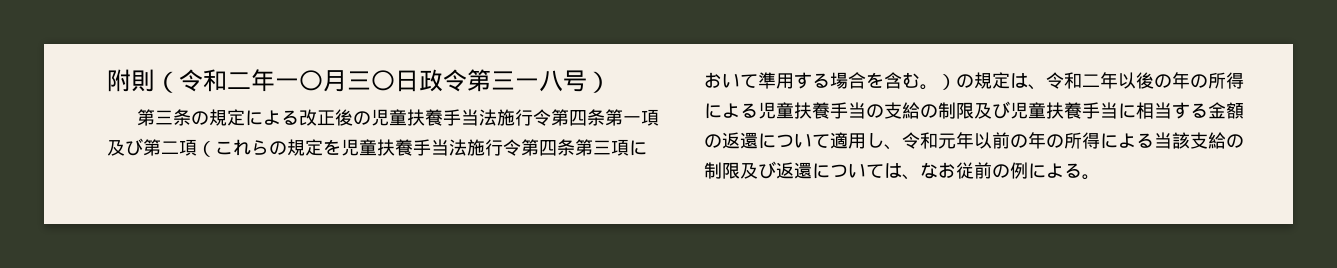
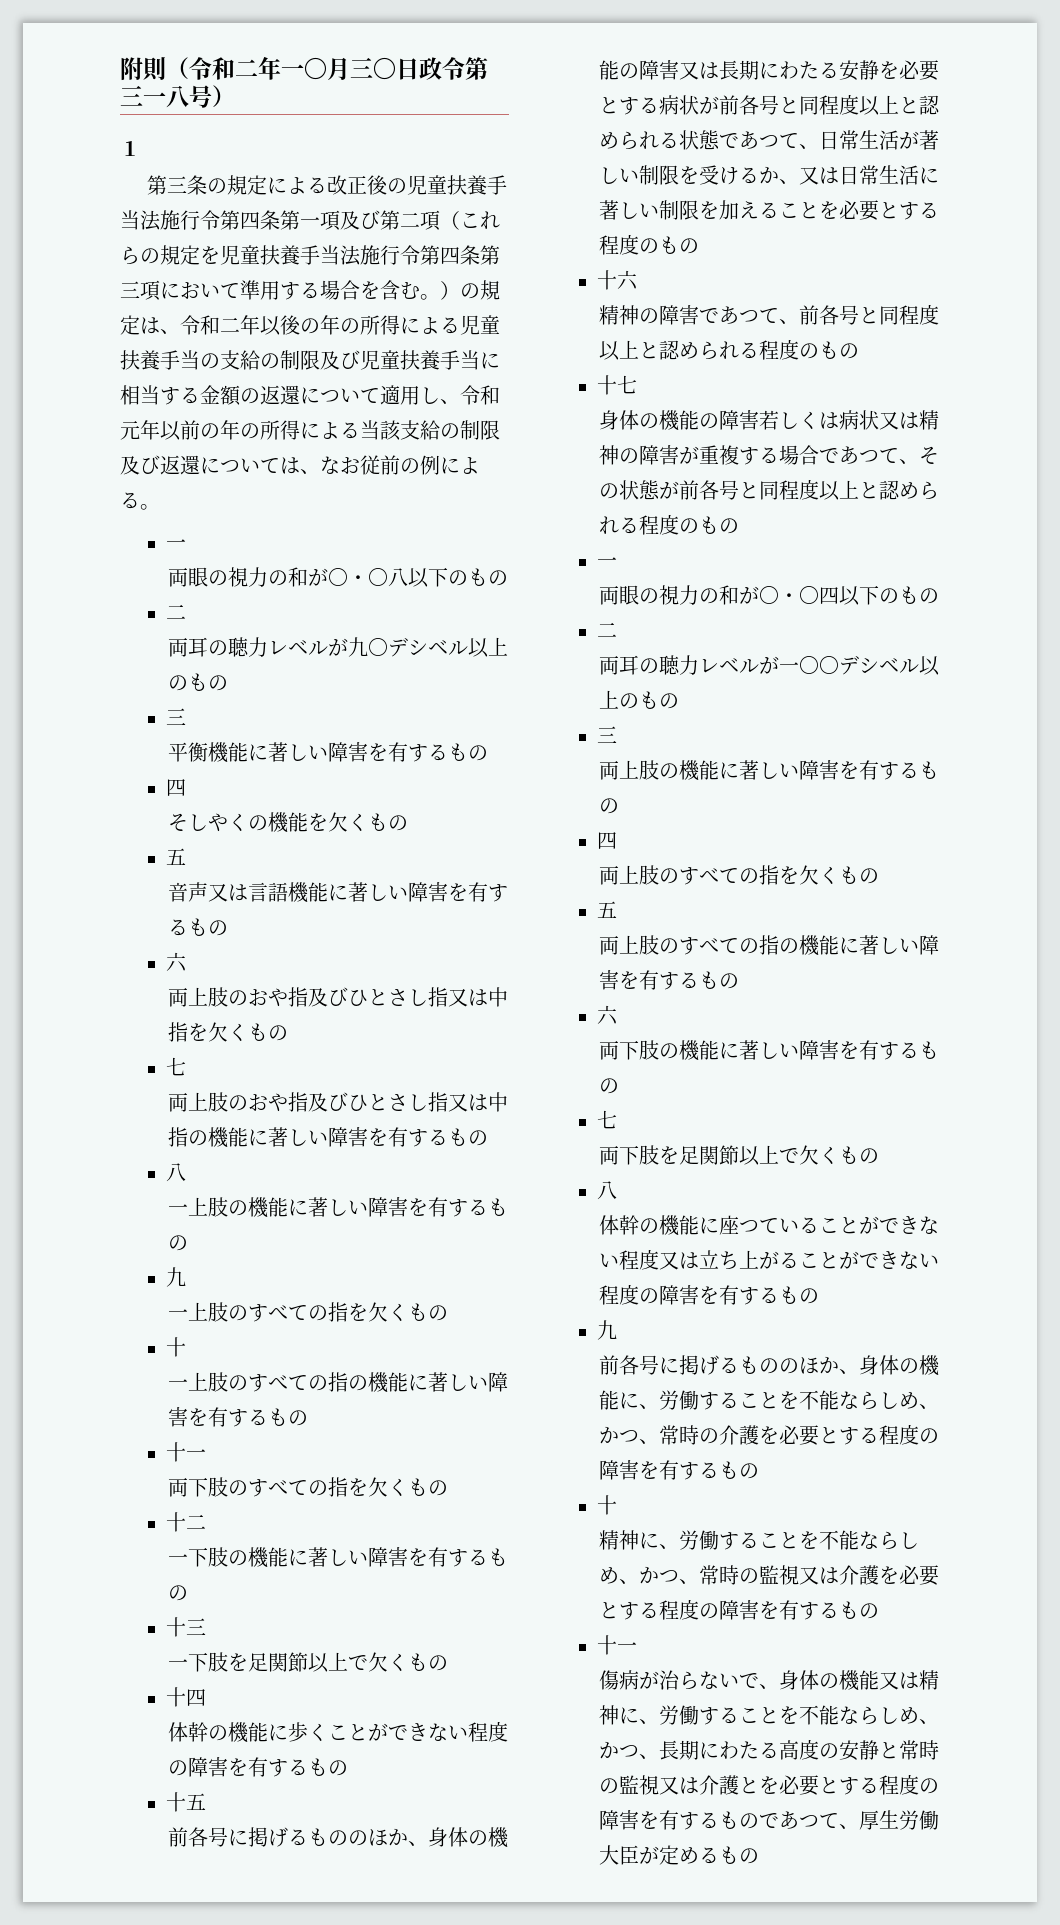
(611, 82) none -> [120,141,140,156] // １
(1100, 177) none -> [166,539,187,550] [168,567,509,588] [166,604,187,620] [168,637,509,658] [168,673,229,691] [166,708,187,725] [168,742,489,763] [166,779,187,796] [168,812,409,833] [166,848,187,865] [168,882,509,903] [168,918,229,936] [166,952,188,972] [168,987,509,1007] [168,1022,289,1042] [166,1057,187,1076] [168,1092,509,1112] [168,1127,489,1148] [166,1163,187,1182] [168,1197,509,1218] [168,1235,189,1251] [166,1267,187,1287] [168,1302,449,1322] [166,1337,187,1357] [168,1372,509,1393] [168,1407,309,1427] [166,1442,207,1462] [168,1477,449,1497] [166,1512,207,1532] [168,1547,509,1568] [168,1585,189,1601] [166,1617,207,1637] [168,1652,449,1673] [166,1687,207,1707] [168,1721,509,1743] [168,1757,349,1777] [166,1792,207,1812] [168,1827,510,1848] [599,60,940,81] [599,94,941,116] [599,130,940,150] [599,165,940,185] [599,200,940,221] [599,234,700,255] [597,270,639,290] [599,304,940,325] [599,339,860,361] [597,375,638,395] [599,410,940,431] [599,445,940,465] [599,479,940,501] [599,514,740,535] [597,557,618,568] [599,585,940,606] [597,622,618,638] [599,655,941,676] [599,690,680,709] [597,726,618,743] [599,760,940,781] [599,798,620,814] [597,832,618,849] [599,865,880,885] [597,901,618,918] [599,935,940,956] [599,970,740,990] [597,1005,619,1025] [599,1040,940,1061] [599,1078,620,1094] [597,1110,618,1129] [599,1145,880,1166] [597,1181,618,1200] [599,1215,940,1236] [599,1249,940,1270] [599,1284,820,1305] [597,1320,618,1340] [599,1355,941,1376] [599,1390,940,1410] [599,1424,940,1446] [599,1460,760,1480] [597,1495,618,1515] [599,1530,920,1550] [599,1565,940,1586] [599,1599,880,1620] [597,1635,638,1655] [599,1670,940,1691] [599,1705,940,1725] [599,1739,940,1761] [599,1774,940,1796] [599,1810,940,1830] [599,1845,760,1865] // 一 // 両眼の視力の和が〇・〇八以下のもの // 二 // 両耳の聴力レベルが九〇デシベル以上のもの // 三 // 平衡機能に著しい障害を有するもの // 四 // そしやくの機能を欠くもの // 五 // 音声又は言語機能に著しい障害を有するもの // 六 // 両上肢のおや指及びひとさし指又は中指を欠くもの // 七 // 両上肢のおや指及びひとさし指又は中指の機能に著しい障害を有するもの // 八 // 一上肢の機能に著しい障害を有するもの // 九 // 一上肢のすべての指を欠くもの // 十 // 一上肢のすべての指の機能に著しい障害を有するもの // 十一 // 両下肢のすべての指を欠くもの // 十二 // 一下肢の機能に著しい障害を有するもの // 十三 // 一下肢を足関節以上で欠くもの // 十四 // 体幹の機能に歩くことができない程度の障害を有するもの // 十五 // 前各号に掲げるもののほか、身体の機能の障害又は長期にわたる安静を必要とする病状が前各号と同程度以上と認められる状態であつて、日常生活が著しい制限を受けるか、又は日常生活に著しい制限を加えることを必要とする程度のもの // 十六 // 精神の障害であつて、前各号と同程度以上と認められる程度のもの // 十七 // 身体の機能の障害若しくは病状又は精神の障害が重複する場合であつて、その状態が前各号と同程度以上と認められる程度のもの // 一 // 両眼の視力の和が〇・〇四以下のもの // 二 // 両耳の聴力レベルが一〇〇デシベル以上のもの // 三 // 両上肢の機能に著しい障害を有するもの // 四 // 両上肢のすべての指を欠くもの // 五 // 両上肢のすべての指の機能に著しい障害を有するもの // 六 // 両下肢の機能に著しい障害を有するもの // 七 // 両下肢を足関節以上で欠くもの // 八 // 体幹の機能に座つていることができない程度又は立ち上がることができない程度の障害を有するもの // 九 // 前各号に掲げるもののほか、身体の機能に、労働することを不能ならしめ、かつ、常時の介護を必要とする程度の障害を有するもの // 十 // 精神に、労働することを不能ならしめ、かつ、常時の監視又は介護を必要とする程度の障害を有するもの // 十一 // 傷病が治らないで、身体の機能又は精神に、労働することを不能ならしめ、かつ、長期にわたる高度の安静と常時の監視又は介護とを必要とする程度の障害を有するものであつて、厚生労働大臣が定めるもの

